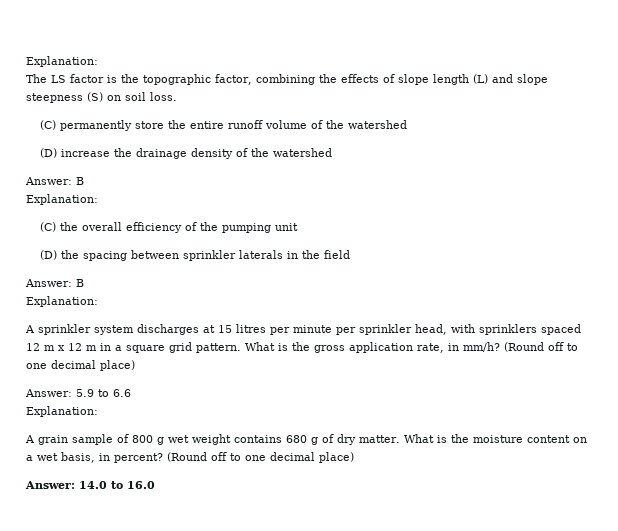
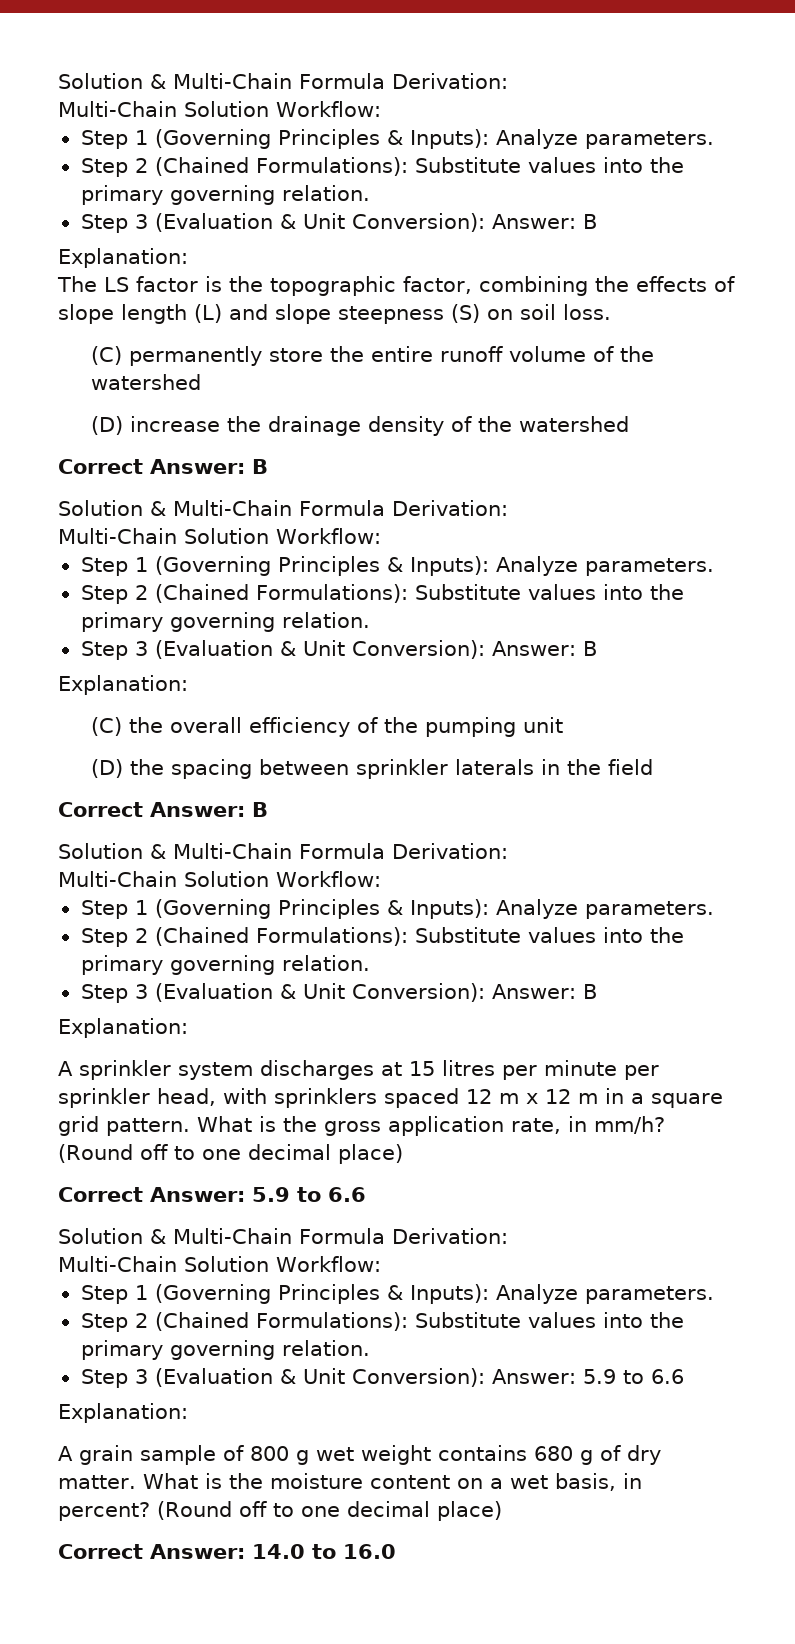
(26, 61) none -> [58,73,508,89] [58,101,381,117] [80,129,714,149] [80,157,684,177] [80,185,370,205] [80,213,597,233] Solution & Multi-Chain Formula Derivation: // Multi-Chain Solution Workflow: // Step 1 (Governing Principles & Inputs): Analyze parameters. // Step 2 (Chained Formulations): Substitute values into the primary governing relation. // Step 3 (Evaluation & Unit Conversion): Answer: B //
(333, 152) none -> [58,459,268,474] [58,500,508,516] [58,528,381,544] [80,556,714,576] [80,584,684,604] [80,612,370,632] [80,640,485,660] Correct Answer: B // Solution & Multi-Chain Formula Derivation: // Multi-Chain Solution Workflow: // Step 1 (Governing Principles & Inputs): Analyze parameters. // Step 2 (Chained Formulations): Substitute values into the primary governing relation. // Step 3 (Evaluation & Unit Conversion):
(351, 254) none -> [58,802,268,817] [58,843,508,859] [58,871,381,887] [80,899,714,919] [80,927,684,947] [80,955,370,975] [80,983,485,1003] Correct Answer: B // Solution & Multi-Chain Formula Derivation: // Multi-Chain Solution Workflow: // Step 1 (Governing Principles & Inputs): Analyze parameters. // Step 2 (Chained Formulations): Substitute values into the primary governing relation. // Step 3 (Evaluation & Unit Conversion):
(135, 365) none -> [58,1187,366,1202] [58,1228,508,1244] [58,1256,381,1272] [80,1284,714,1304] [80,1312,684,1332] [80,1340,370,1360] [80,1368,485,1388] Correct Answer: 5.9 to 6.6 // Solution & Multi-Chain Formula Derivation: // Multi-Chain Solution Workflow: // Step 1 (Governing Principles & Inputs): Analyze parameters. // Step 2 (Chained Formulations): Substitute values into the primary governing relation. // Step 3 (Evaluation & Unit Conversion):
(354, 457) none -> [58,1544,143,1559] Correct

